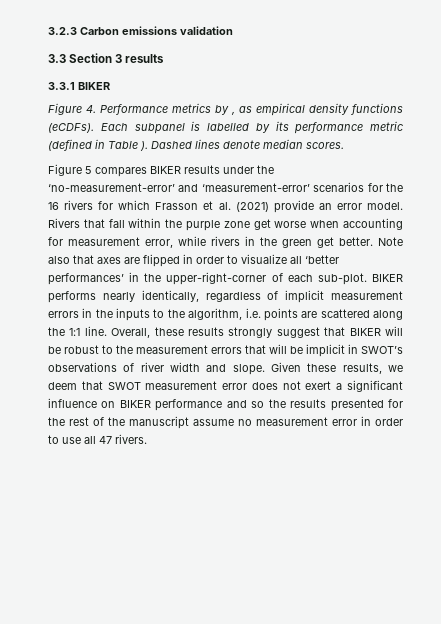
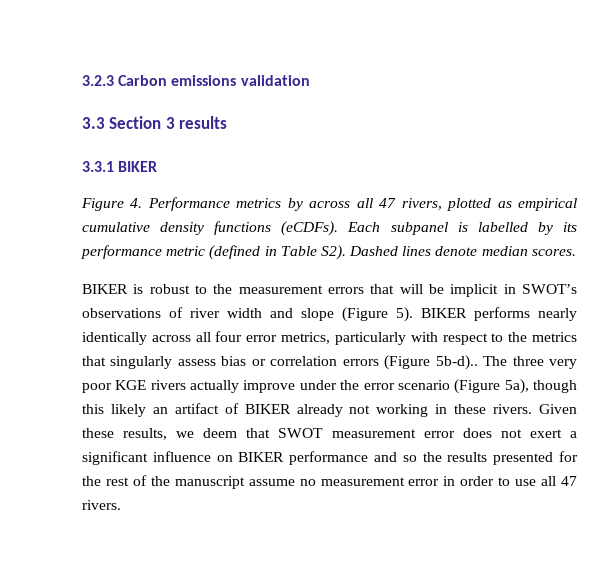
[231,111,235,115] , -> [309,198,492,211] across all 47 rivers, plotted
(305, 109) none -> [82,222,150,232] cumulative
[140,141,148,151] ). -> [320,245,346,260] S2).
[48,164,274,177] [48,182,403,192] [48,200,403,213] [48,218,404,231] [48,236,403,248] [48,254,339,267] [48,272,403,285] [48,290,404,303] [48,308,404,321] [48,326,403,338] [48,346,61,354] Figure 5 compares BIKER results under the ‘no-measurement-error’ and ‘measurement-error’ scenarios for the 16 rivers for which Frasson et al. (2021) provide an error model. Rivers that fall within the purple zone get worse when accounting for measurement error, while rivers in the green get better. Note also that axes are flipped in order to visualize all ‘better performances’ in the upper-right-corner of each sub-plot. BIKER performs nearly identically, regardless of implicit measurement errors in the inputs to the algorithm, i.e. points are scattered along the 1:1 line. Overall, these results strongly suggest that BIKER will be -> [82,284,144,294] BIKER is
[232,364,265,375] slope. -> [301,307,577,322] [82,331,577,345] [82,355,577,370] [82,379,577,394] [82,403,533,417] slope (Figure 5). BIKER performs nearly identically across all four error metrics, particularly with respect to the metrics that singularly assess bias or correlation errors (Figure 5b-d).. The three very poor KGE rivers actually improve under the error scenario (Figure 5a), though this likely an artifact of BIKER already not working in these rivers.

